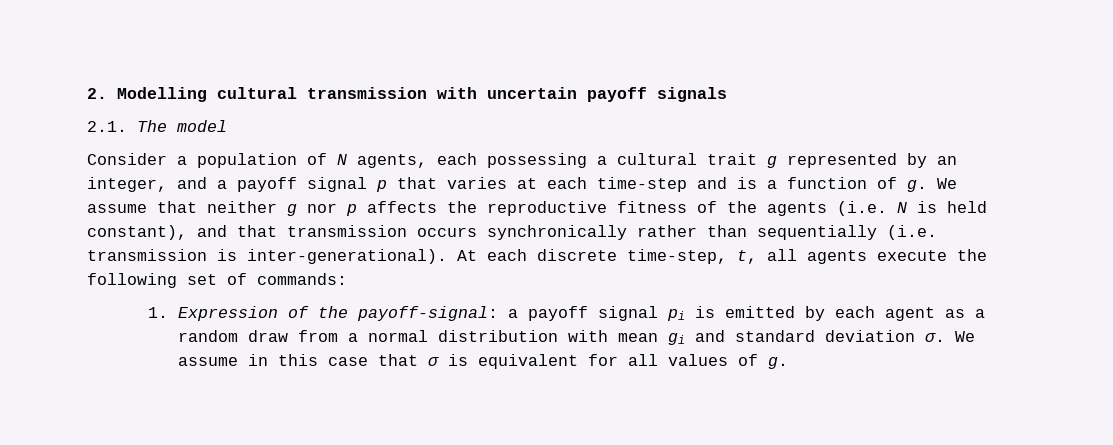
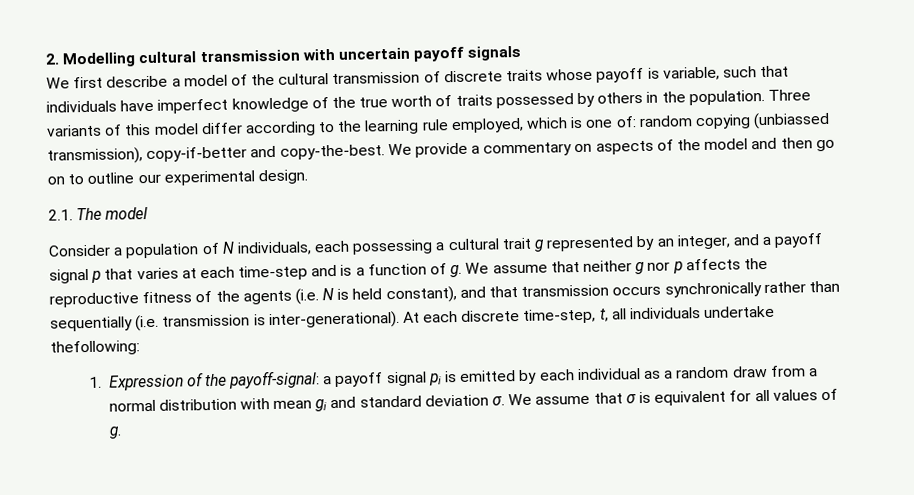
(727, 94) none -> [46,65,790,89] [46,89,811,114] [46,111,831,137] [47,137,835,165] [47,169,308,186] // We first describe a model of the cultural transmission of discrete traits whose payoff is variable, such that individuals have imperfect knowledge of the true worth of traits possessed by others in the population. Three variants of this model differ according to the learning rule employed, which is one of: random copying (unbiassed transmission), copy-if-better and copy-the-best. We provide a commentary on aspects of the model and then go on to outline our experimental design.
[357,154,427,168] agents, -> [236,241,312,256] individuals,
[807,249,987,264] [87,273,347,288] agents execute the following set of commands: -> [630,305,776,320] [50,340,140,356] individuals undertake thefollowing:
[885,307,936,321] agent -> [576,368,641,381] individual
[248,354,369,366] in this case -> (591, 400) none

